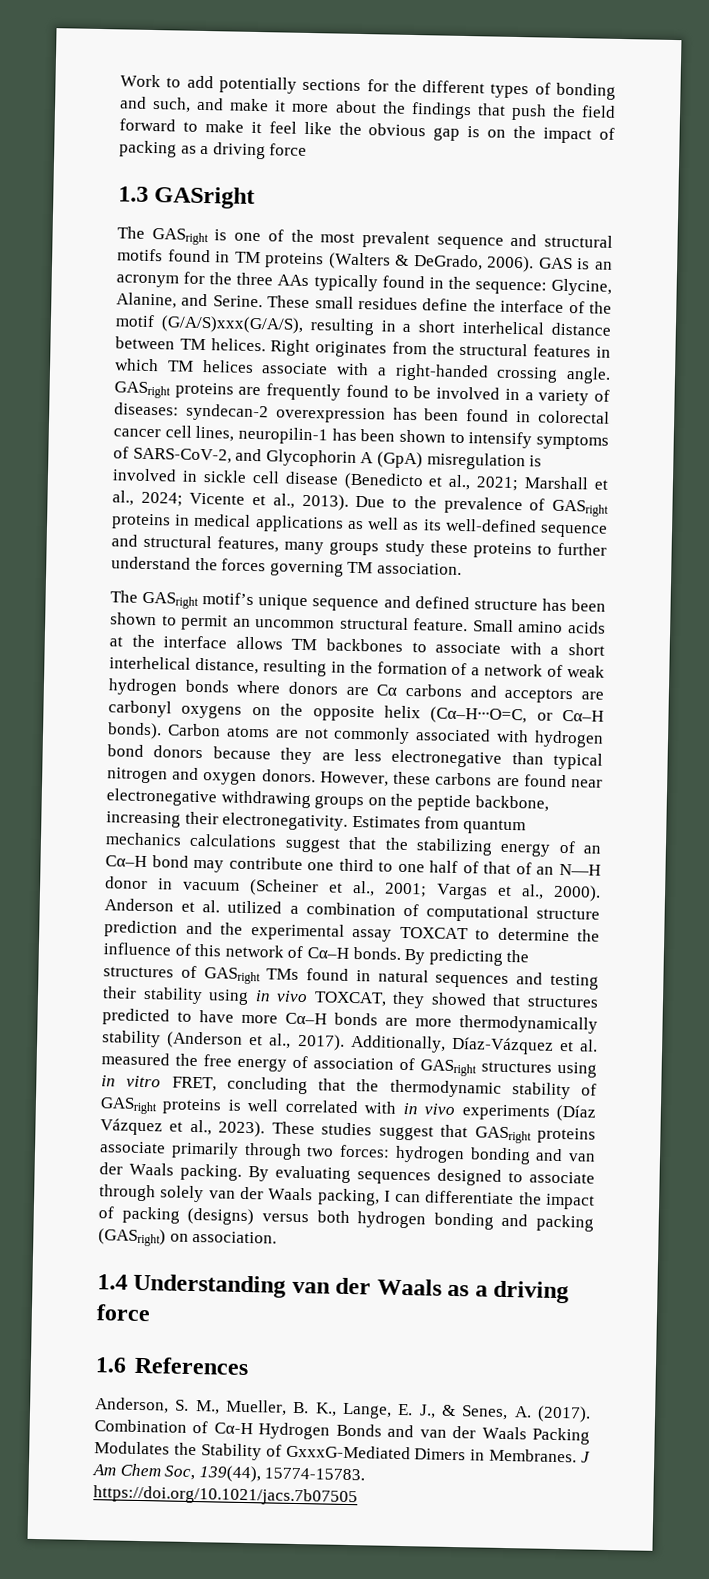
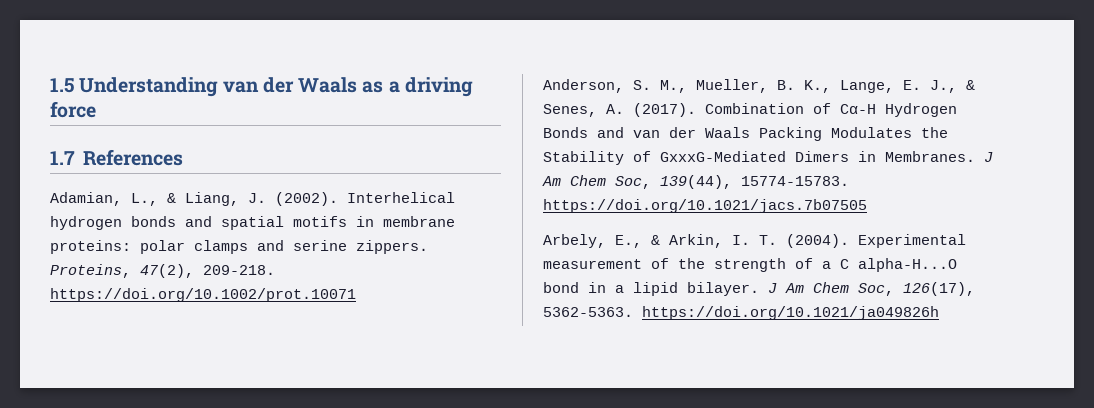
[120,74,616,100] [120,96,616,121] [119,118,615,144] [119,140,308,160] [118,186,256,209] [117,226,613,250] [117,248,613,273] [116,271,613,296] [116,292,612,314] [115,314,611,336] [115,336,611,358] [115,358,611,384] [114,381,611,406] [114,402,610,424] [113,425,609,450] [113,446,543,471] [112,468,608,492] [112,490,609,517] [111,513,608,538] [111,534,607,559] [111,556,462,577] [110,590,606,612] [110,612,606,634] [109,634,606,656] [109,656,605,678] [108,678,604,704] [108,700,604,725] [107,722,604,748] [107,744,603,770] [107,767,603,788] [106,788,549,812] [106,811,526,835] [105,832,601,857] [105,855,602,876] [105,876,601,902] [104,898,600,923] [104,920,600,942] [103,942,530,966] [103,965,599,990] [102,986,599,1009] [102,1008,598,1034] [102,1030,598,1055] [101,1052,597,1078] [101,1075,597,1100] [100,1097,597,1122] [100,1118,596,1144] [99,1141,596,1165] [99,1162,595,1186] [99,1184,595,1210] [98,1206,594,1232] [98,1228,278,1247] [97,1274,128,1290] Work to add potentially sections for the different types of bonding and such, and make it more about the findings that push the field forward to make it feel like the obvious gap is on the impact of packing as a driving force // 1.3 GASright // The GASright is one of the most prevalent sequence and structural motifs found in TM proteins (Walters & DeGrado, 2006). GAS is an acronym for the three AAs typically found in the sequence: Glycine, Alanine, and Serine. These small residues define the interface of the motif (G/A/S)xxx(G/A/S), resulting in a short interhelical distance between TM helices. Right originates from the structural features in which TM helices associate with a right-handed crossing angle. GASright proteins are frequently found to be involved in a variety of diseases: syndecan-2 overexpression has been found in colorectal cancer cell lines, neuropilin-1 has been shown to intensify symptoms of SARS-CoV-2, and Glycophorin A (GpA) misregulation is involved in sickle cell disease (Benedicto et al., 2021; Marshall et al., 2024; Vicente et al., 2013). Due to the prevalence of GASright proteins in medical applications as well as its well-defined sequence and structural features, many groups study these proteins to further understand the forces governing TM association. // The GASright motif’s unique sequence and defined structure has been shown to permit an uncommon structural feature. Small amino acids at the interface allows TM backbones to associate with a short interhelical distance, resulting in the formation of a network of weak hydrogen bonds where donors are Cα carbons and acceptors are carbonyl oxygens on the opposite helix (Cα–H∙∙∙O=C, or Cα–H bonds). Carbon atoms are not commonly associated with hydrogen bond donors because they are less electronegative than typical nitrogen and oxygen donors. However, these carbons are found near electronegative withdrawing groups on the peptide backbone, increasing their electronegativity. Estimates from quantum mechanics calculations suggest that the stabilizing energy of an Cα–H bond may contribute one third to one half of that of an N—H donor in vacuum (Scheiner et al., 2001; Vargas et al., 2000). Anderson et al. utilized a combination of computational structure prediction and the experimental assay TOXCAT to determine the influence of this network of Cα–H bonds. By predicting the structures of GASright TMs found in natural sequences and testing their stability using in vivo TOXCAT, they showed that structures predicted to have more Cα–H bonds are more thermodynamically stability (Anderson et al., 2017). Additionally, Díaz-Vázquez et al. measured the free energy of association of GASright structures using in vitro FRET, concluding that the thermodynamic stability of GASright proteins is well correlated with in vivo experiments (Díaz Vázquez et al., 2023). These studies suggest that GASright proteins associate primarily through two forces: hydrogen bonding and van der Waals packing. By evaluating sequences designed to associate through solely van der Waals packing, I can differentiate the impact of packing (designs) versus both hydrogen bonding and packing (GASright) on association. // 1.4 -> [50,78,74,93] 1.5
[95,1357,127,1373] 1.6 -> [50,151,75,165] 1.7
(249, 1366) none -> [50,192,455,206] [50,216,455,230] [50,240,428,254] [50,264,275,278] [50,288,356,302] // Adamian, L., & Liang, J. (2002). Interhelical hydrogen bonds and spatial motifs in membrane proteins: polar clamps and serine zippers. Proteins, 47(2), 209-218. https://doi.org/10.1002/prot.10071
(358, 1496) none -> [543,234,966,248] [543,258,957,272] [543,282,975,296] [543,306,939,320] // Arbely, E., & Arkin, I. T. (2004). Experimental measurement of the strength of a C alpha-H...O bond in a lipid bilayer. J Am Chem Soc, 126(17), 5362-5363. https://doi.org/10.1021/ja049826h

